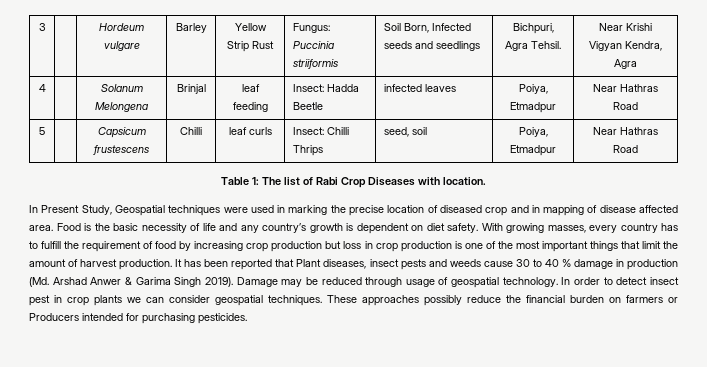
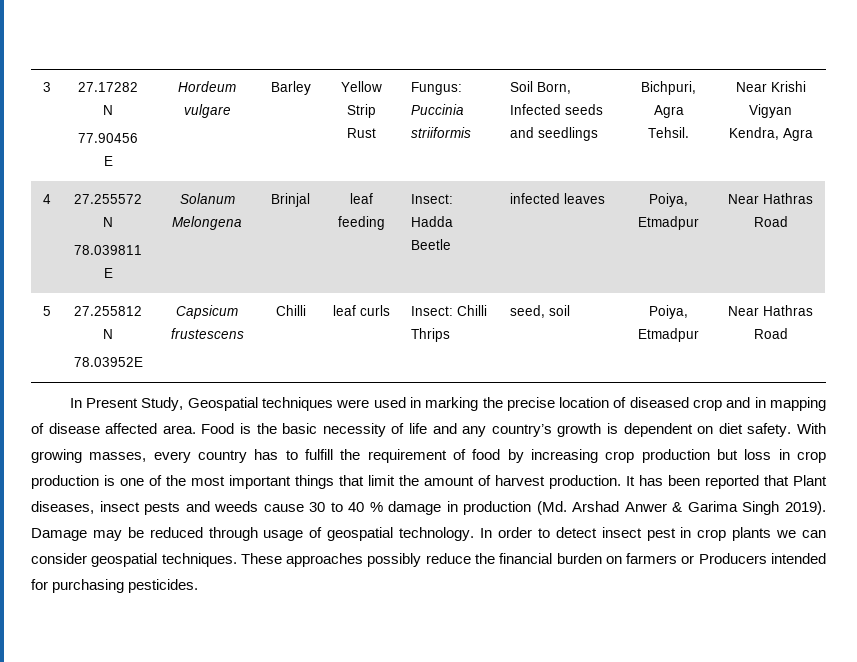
(46, 27) none -> [78,82,138,92] [103,105,113,115] [78,133,138,143] [103,156,113,166] 27.17282 N // 77.90456 E
(46, 88) none -> [74,194,142,204] [103,217,113,227] [74,245,142,255] [103,268,113,278] 27.255572 N // 78.039811 E
(45, 131) none -> [74,306,142,316] [103,329,113,339] [73,357,143,367] 27.255812 N // 78.03952E
[221,177,486,188] // Table 1: The list of Rabi Crop Diseases with location. -> (788, 333) none

